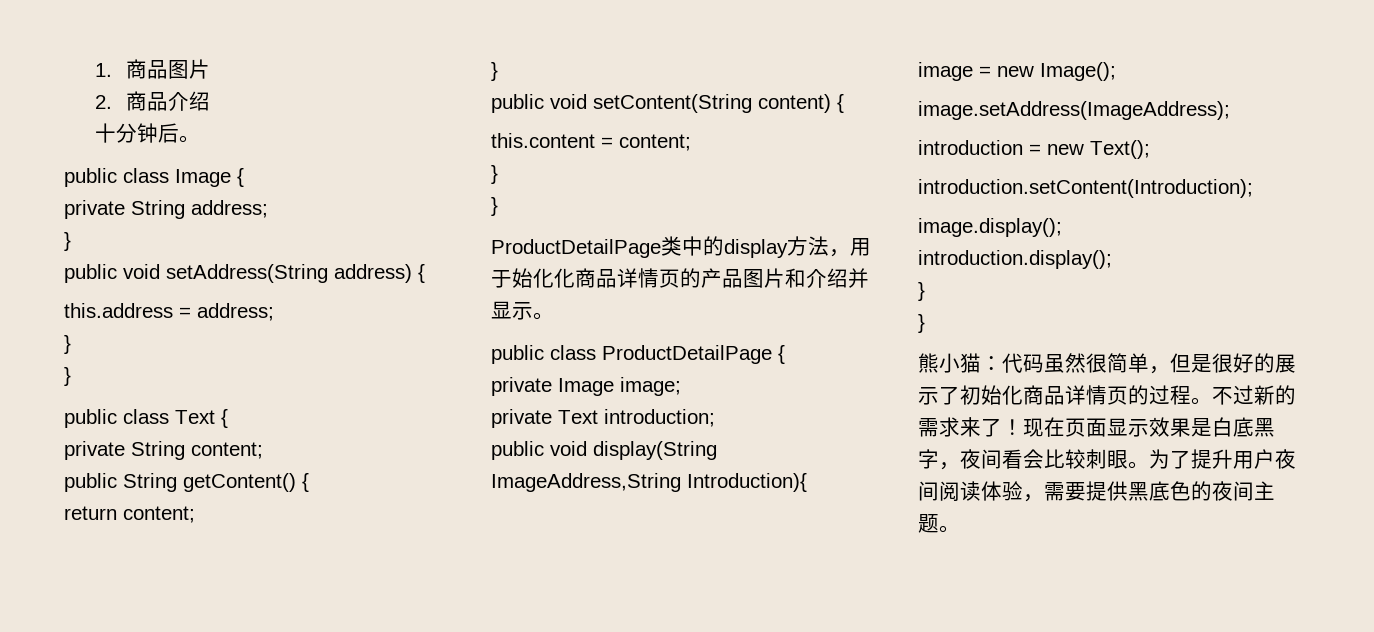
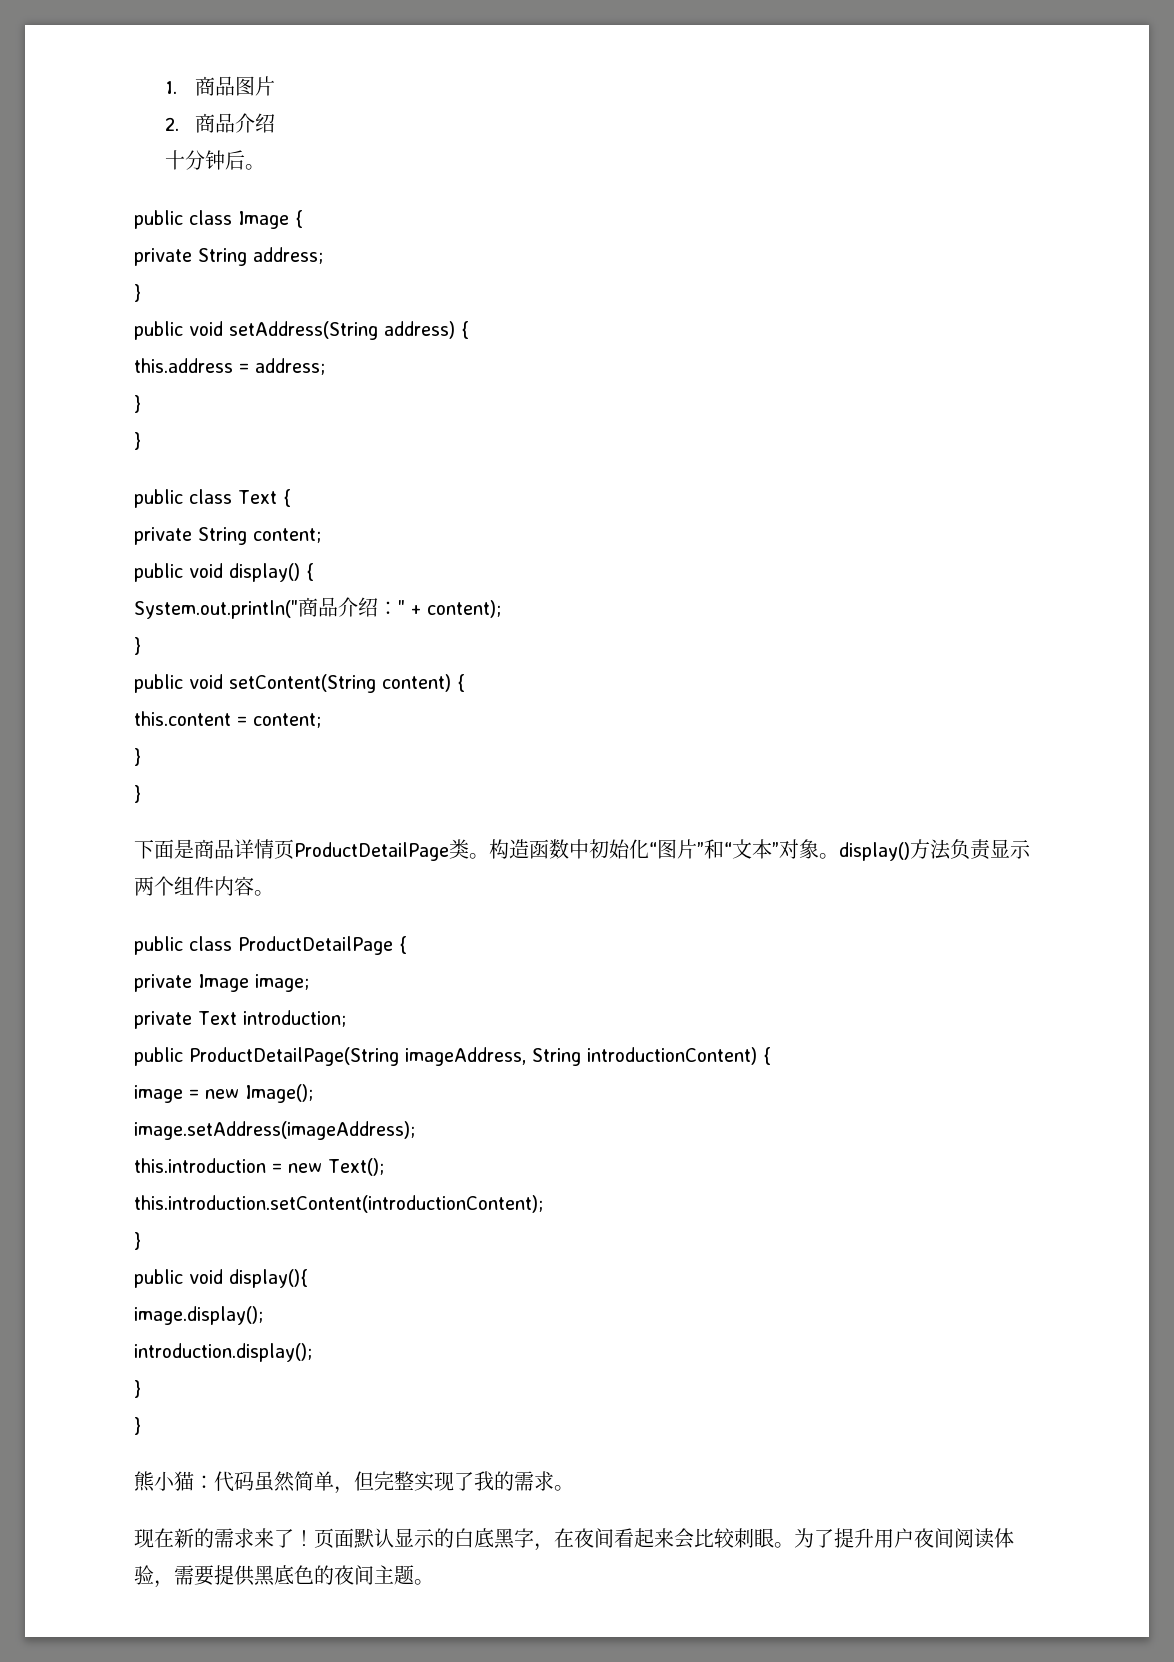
[123,473,309,492] [64,506,195,523] String getContent() { // return content; -> [189,563,314,582] [134,597,501,619] void display() { // System.out.println("商品介绍：" + content);
[491,236,871,258] [491,268,869,288] [491,301,533,320] ProductDetailPage类中的display方法，用于始化化商品详情页的产品图片和介绍并显示 -> [134,839,1031,861] [134,876,254,896] 下面是商品详情页ProductDetailPage类。构造函数中初始化“图片”和“文本”对象。display()方法负责显示两个组件内容
[550,441,717,460] [491,473,807,492] void display(String ImageAddress,String Introduction){ -> [189,1047,771,1066] ProductDetailPage(String imageAddress, String introductionContent) {
[918,101,1230,120] [918,140,1023,155] image.setAddress(ImageAddress); // introduction -> [134,1121,415,1140] [134,1158,266,1173] image.setAddress(imageAddress); // this.introduction
[918,179,1253,198] introduction.setContent(Introduction); -> [134,1195,543,1213] [134,1232,141,1250] [134,1269,308,1288] this.introduction.setContent(introductionContent); // } // public void display(){
[1086,353,1107,373] 很 -> (295, 1481) none
[1191,353,1296,373] [918,385,1254,405] 是很好的展示了初始化商品详情页的过程。不过 -> [374,1471,574,1492] [134,1528,174,1548] 完整实现了我的需求。 // 现在
[1023,417,1275,437] [918,449,1023,470] 现在页面显示效果是白底黑字，夜间看 -> [314,1528,674,1551] 页面默认显示的白底黑字，在夜间看起来

